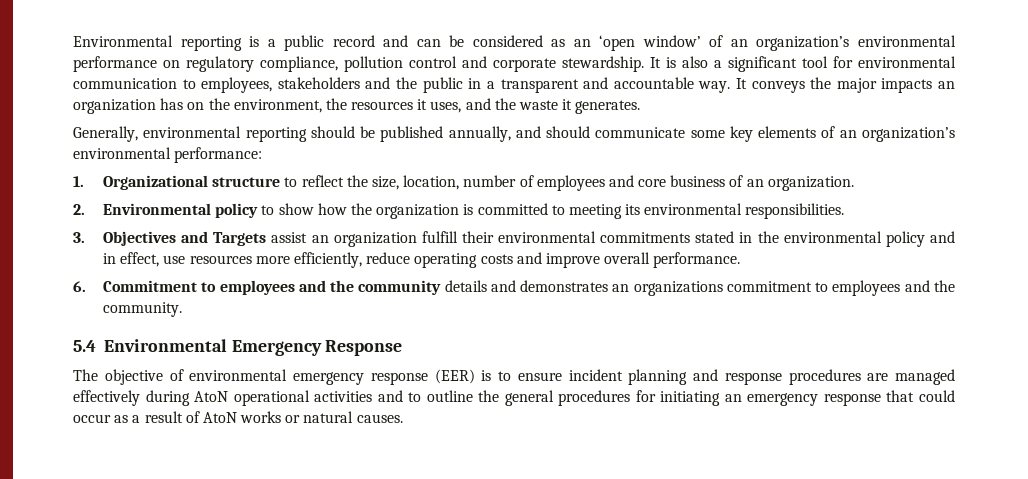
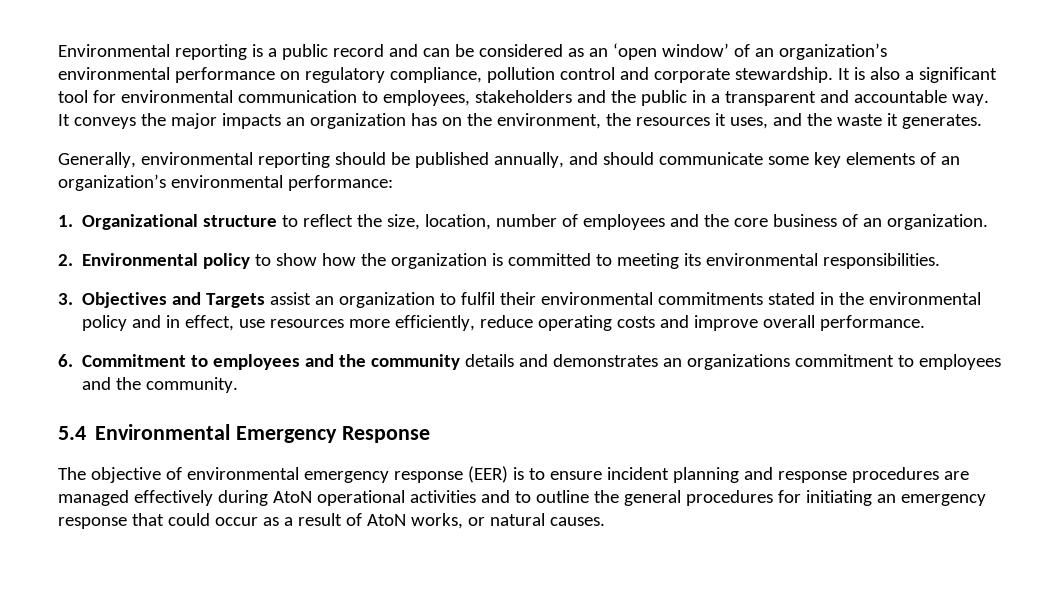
(634, 181) none -> [704,214,730,227] the
[421,231,458,243] fulfill -> [440,292,496,305] to fulfil
[240,411,282,423] works -> [410,513,463,529] works,

